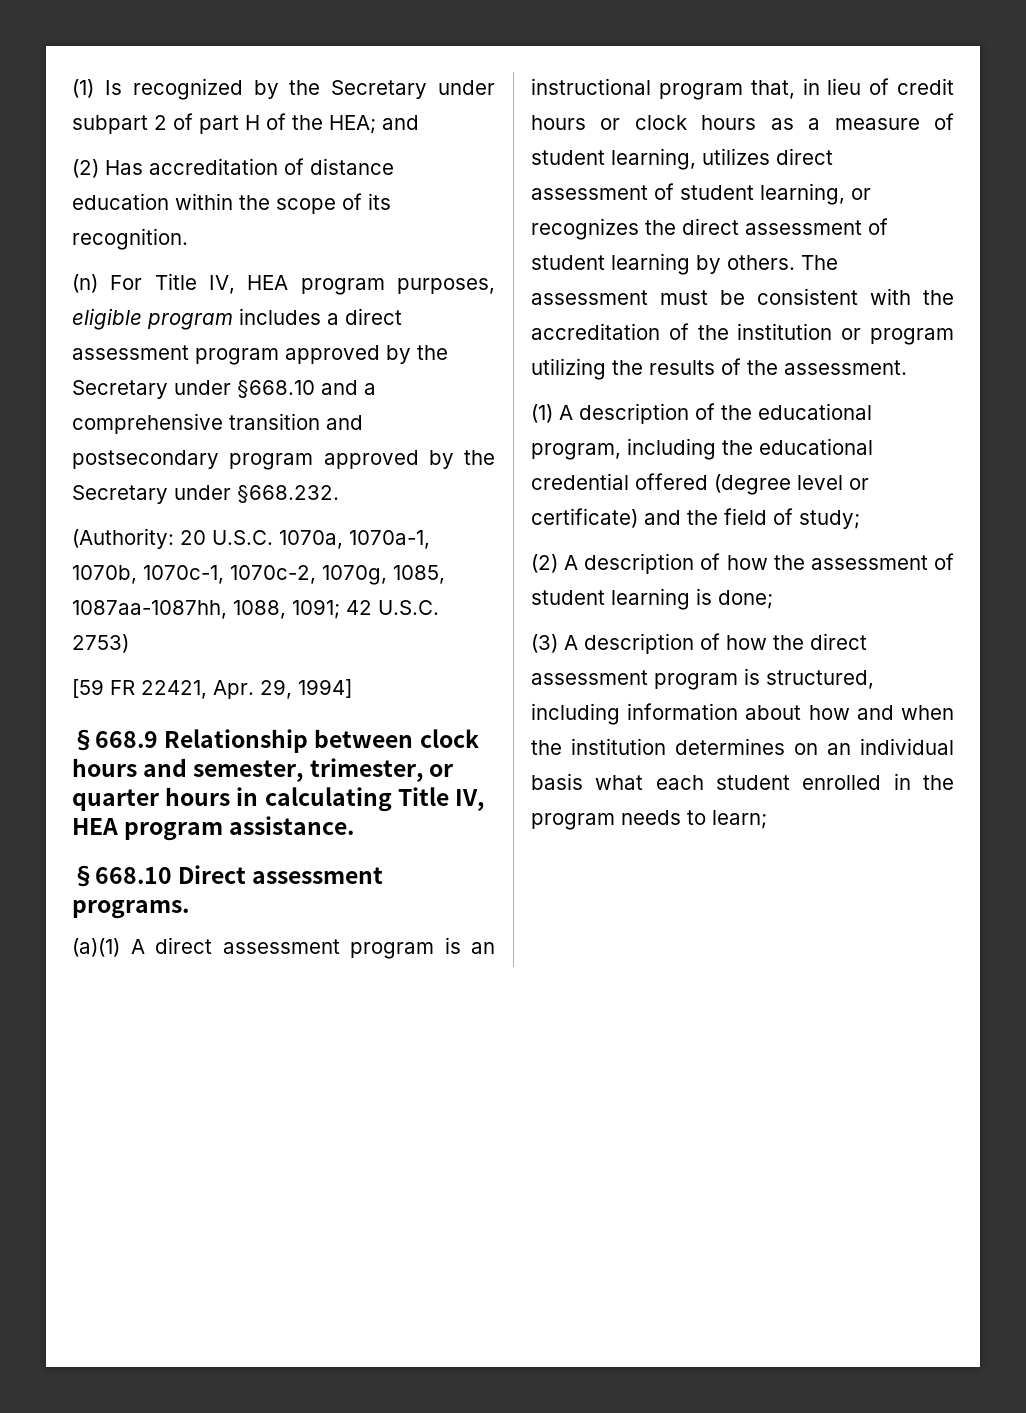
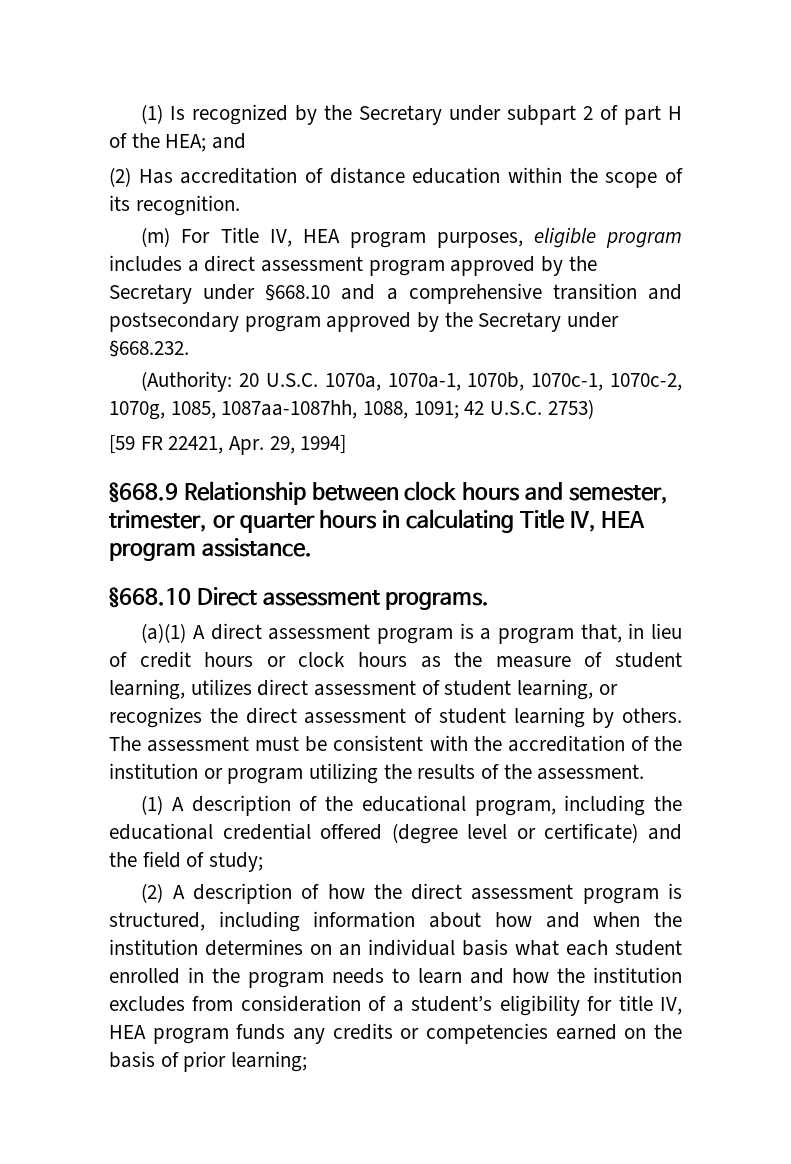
[72,274,98,293] (n) -> [141,227,171,247] (m)
[471,942,495,954] [531,78,651,95] an instructional -> [480,628,492,640] a
[808,118,821,130] a -> [454,652,483,667] the
[810,553,954,570] [531,588,773,610] [531,633,804,654] assessment of student learning is done; // (3) A description of how the -> (402, 891) none
[712,810,767,829] learn; -> [418,967,682,984] [109,995,683,1016] [109,1023,682,1044] [109,1051,308,1072] learn and how the institution excludes from consideration of a student’s eligibility for title IV, HEA program funds any credits or competencies earned on the basis of prior learning;

